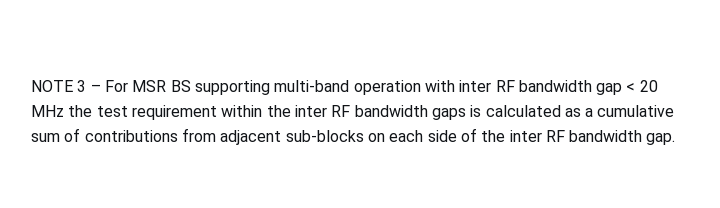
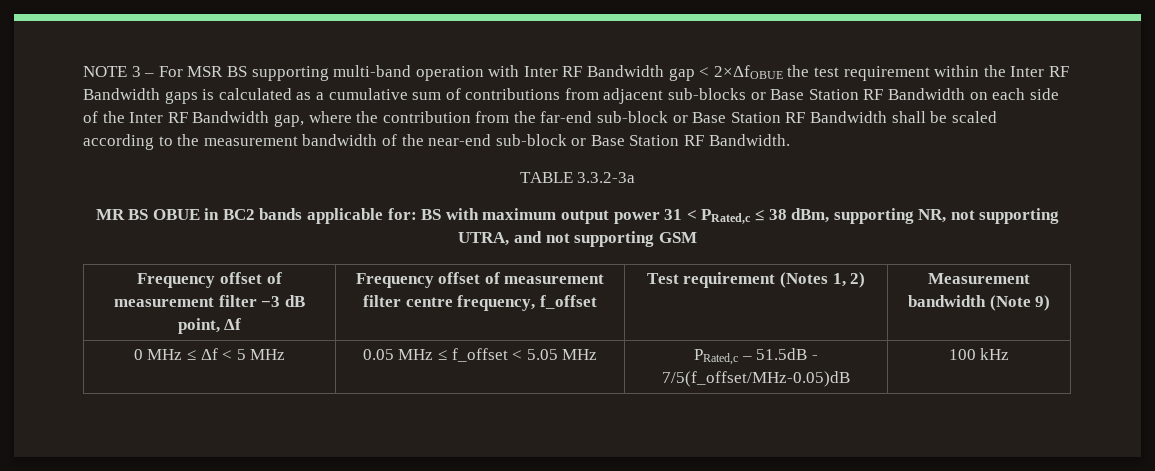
[459,80,658,95] [31,105,64,117] inter RF bandwidth gap < 20 MHz -> [523,65,783,81] Inter RF Bandwidth gap < 2×ΔfOBUE
[294,105,428,117] inter RF bandwidth -> [1010,66,1069,77] [83,88,160,100] Inter RF Bandwidth
(364, 136) none -> [750,88,966,100] or Base Station RF Bandwidth
[509,130,676,145] inter RF bandwidth gap. -> [129,111,997,127] [83,134,790,150] [519,172,636,183] [95,208,1060,224] [458,231,697,247] [137,272,282,288] [114,295,305,307] [177,318,242,334] [355,272,605,288] [363,295,597,311] [646,272,866,288] [928,273,1030,284] [907,295,1051,311] [133,348,286,360] [362,348,598,362] [694,348,818,365] [662,371,850,387] [948,348,1010,360] Inter RF Bandwidth gap, where the contribution from the far-end sub-block or Base Station RF Bandwidth shall be scaled according to the measurement bandwidth of the near-end sub-block or Base Station RF Bandwidth. // TABLE 3.3.2-3a // MR BS OBUE in BC2 bands applicable for: BS with maximum output power 31 < PRated,c ≤ 38 dBm, supporting NR, not supporting UTRA, and not supporting GSM // Frequency offset of measurement filter −3 dB point, Δf | Frequency offset of measurement filter centre frequency, f_offset | Test requirement (Notes 1, 2) | Measurement bandwidth (Note 9) // 0 MHz ≤ Δf < 5 MHz | 0.05 MHz ≤ f_offset < 5.05 MHz | PRated,c – 51.5dB - 7/5(f_offset/MHz-0.05)dB | 100 kHz

